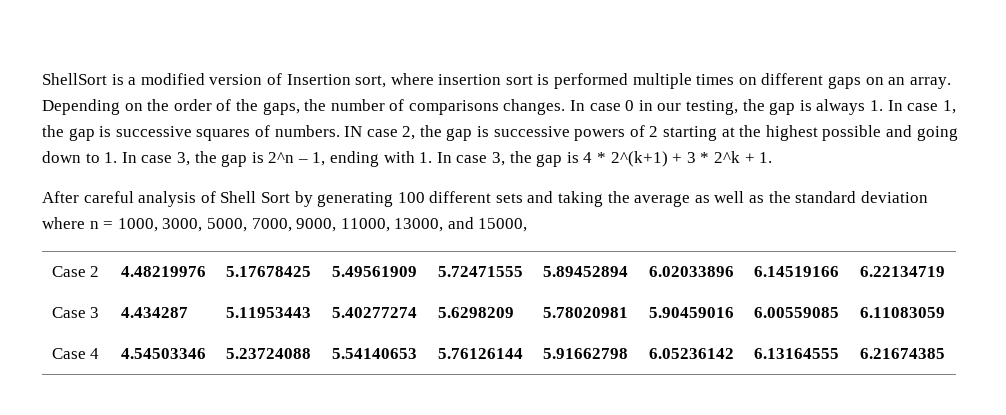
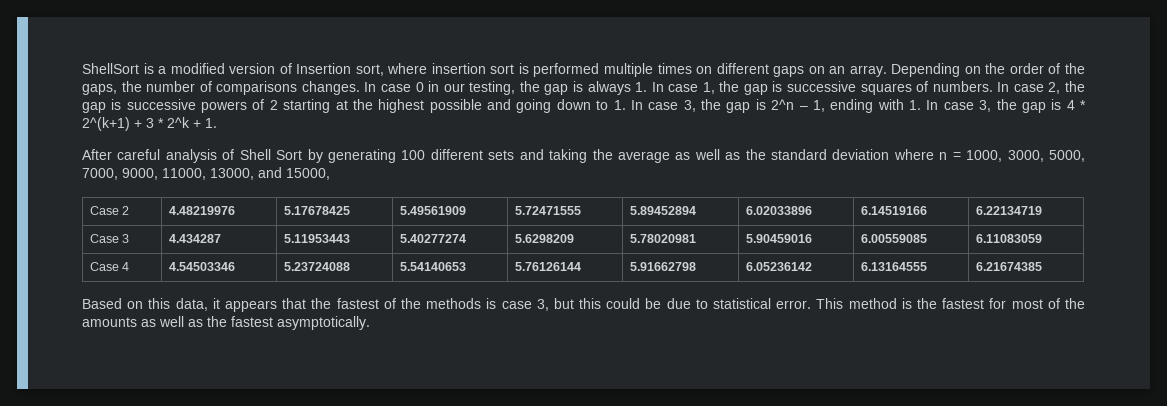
[344,126,363,137] IN -> [997,82,1010,92] In
(945, 353) none -> [82,298,1086,312] [82,316,370,330] // Based on this data, it appears that the fastest of the methods is case 3, but this could be due to statistical error. This method is the fastest for most of the amounts as well as the fastest asymptotically.

